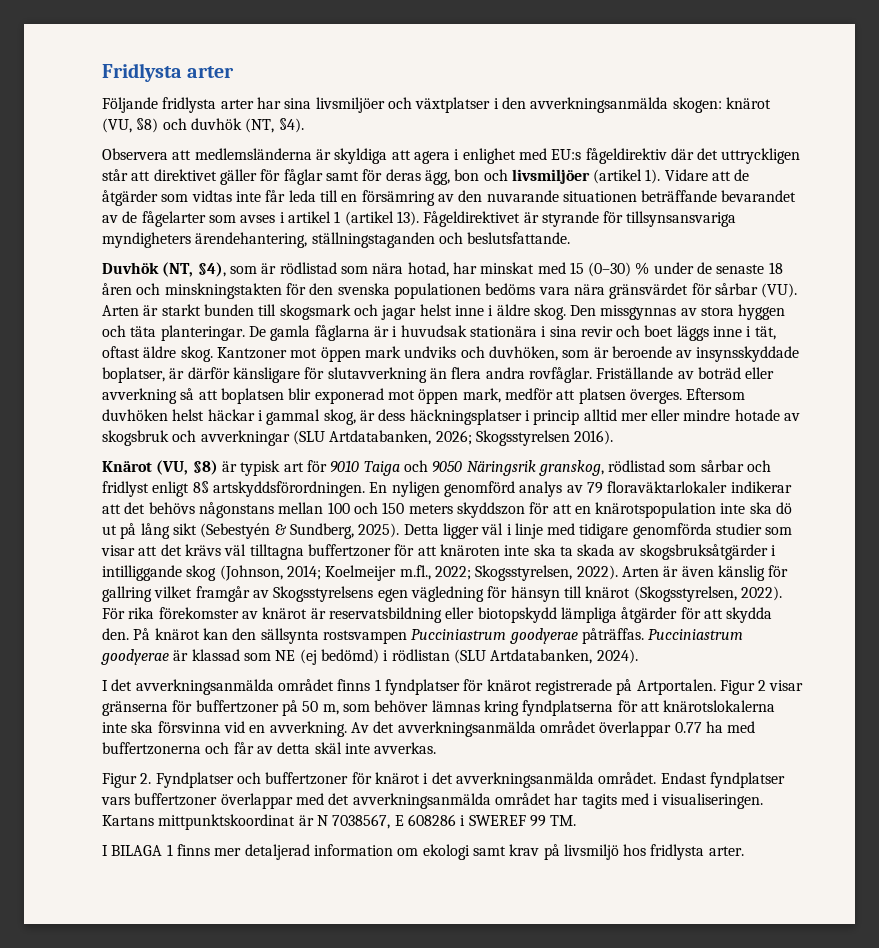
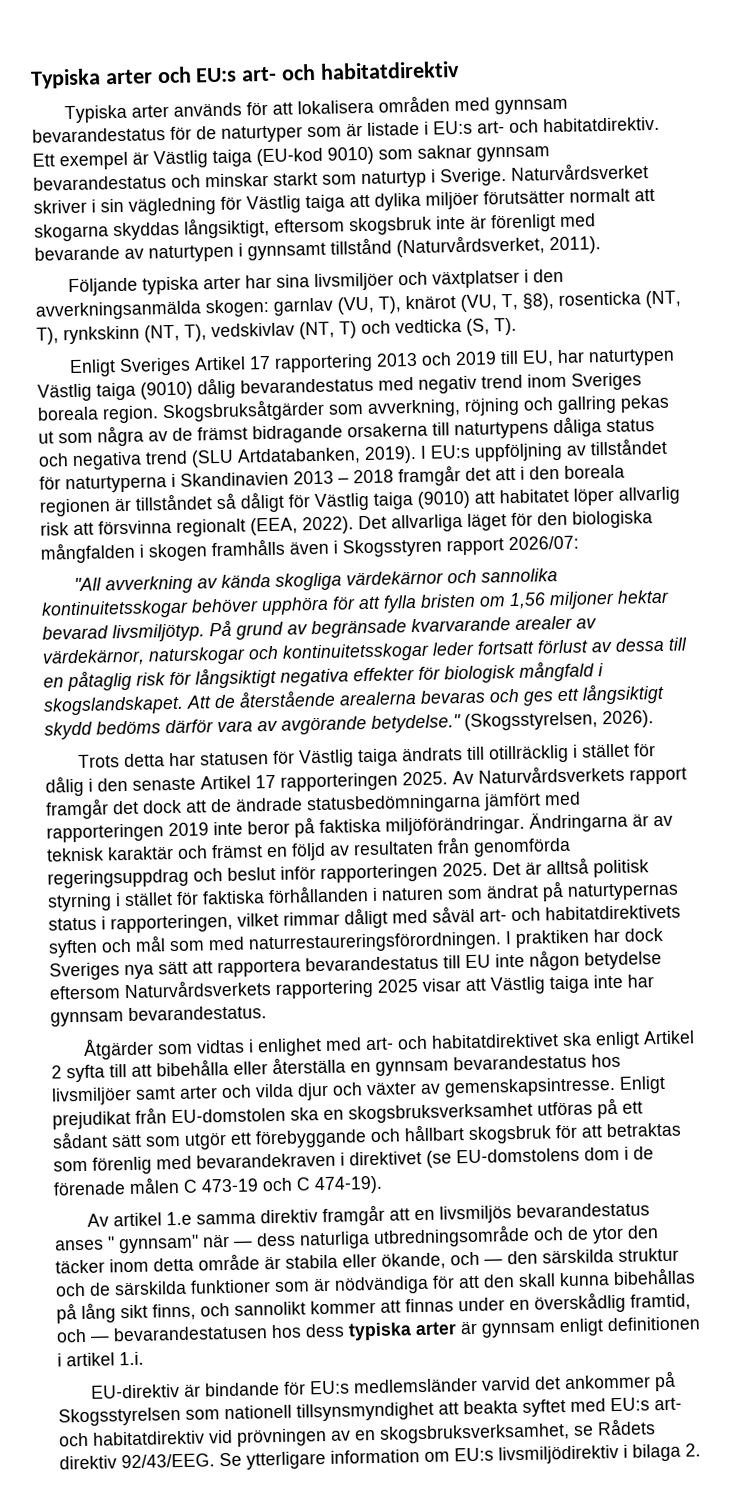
[102,63,235,82] Fridlysta arter -> [30,60,460,89] [63,95,568,124] [32,116,660,143] [32,144,550,171] [33,162,649,191] [33,188,655,216] [34,213,596,242] [34,234,601,263] Typiska arter och EU:s art- och habitatdirektiv // Typiska arter används för att lokalisera områden med gynnsam bevarandestatus för de naturtyper som är listade i EU:s art- och habitatdirektiv. Ett exempel är Västlig taiga (EU-kod 9010) som saknar gynnsam bevarandestatus och minskar starkt som naturtyp i Sverige. Naturvårdsverket skriver i sin vägledning för Västlig taiga att dylika miljöer förutsätter normalt att skogarna skyddas långsiktigt, eftersom skogsbruk inte är förenligt med bevarande av naturtypen i gynnsamt tillstånd (Naturvårdsverket, 2011).
[162,97,217,113] fridlysta -> [141,276,199,295] typiska
[725,97,771,109] [102,118,304,133] [102,148,801,164] [102,169,750,185] [102,190,797,206] [102,211,737,227] [102,232,571,248] [102,262,783,277] [102,283,798,299] [102,304,786,320] [102,325,776,341] [102,346,800,362] [102,367,775,383] [102,388,746,404] [102,409,801,425] [102,430,614,446] [102,460,772,476] [102,481,792,497] [102,502,793,518] [102,523,793,539] [101,544,777,560] [102,565,789,581] [102,586,782,602] [102,607,773,623] [102,628,744,644] [101,649,638,665] [102,679,804,695] [102,700,776,716] [102,721,756,737] [102,742,437,755] [102,772,785,788] [101,793,763,809] [102,814,577,830] [102,844,744,860] knärot (VU, §8) och duvhök (NT, §4). // Observera att medlemsländerna är skyldiga att agera i enlighet med EU:s fågeldirektiv där det uttryckligen står att direktivet gäller för fåglar samt för deras ägg, bon och livsmiljöer (artikel 1). Vidare att de åtgärder som vidtas inte får leda till en försämring av den nuvarande situationen beträffande bevarandet av de fågelarter som avses i artikel 1 (artikel 13). Fågeldirektivet är styrande för tillsynsansvariga myndigheters ärendehantering, ställningstaganden och beslutsfattande. // Duvhök (NT, §4), som är rödlistad som nära hotad, har minskat med 15 (0–30) % under de senaste 18 åren och minskningstakten för den svenska populationen bedöms vara nära gränsvärdet för sårbar (VU). Arten är starkt bunden till skogsmark och jagar helst inne i äldre skog. Den missgynnas av stora hyggen och täta planteringar. De gamla fåglarna är i huvudsak stationära i sina revir och boet läggs inne i tät, oftast äldre skog. Kantzoner mot öppen mark undviks och duvhöken, som är beroende av insynsskyddade boplatser, är därför känsligare för slutavverkning än flera andra rovfåglar. Friställande av boträd eller avverkning så att boplatsen blir exponerad mot öppen mark, medför att platsen överges. Eftersom duvhöken helst häckar i gammal skog, är dess häckningsplatser i princip alltid mer eller mindre hotade av skogsbruk och avverkningar (SLU Artdatabanken, 2026; Skogsstyrelsen 2016). // Knärot (VU, §8) är typisk art för 9010 Taiga och 9050 Näringsrik granskog, rödlistad som sårbar och fridlyst enligt 8§ artskyddsförordningen. En nyligen genomförd analys av 79 floraväktarlokaler indikerar att det behövs någonstans mellan 100 och 150 meters skyddszon för att en knärotspopulation inte ska dö ut på lång sikt (Sebestyén & Sundberg, 2025). Detta ligger väl i linje med tidigare genomförda studier som visar att det krävs väl tilltagna buffertzoner för att knäroten inte ska ta skada av skogsbruksåtgärder i intilliggande skog (Johnson, 2014; Koelmeijer m.fl., 2022; Skogsstyrelsen, 2022). Arten är även känslig för gallring vilket framgår av Skogsstyrelsens egen vägledning för hänsyn till knärot (Skogsstyrelsen, 2022). För rika förekomster av knärot är reservatsbildning eller biotopskydd lämpliga åtgärder för att skydda den. På knärot kan den sällsynta rostsvampen Pucciniastrum goodyerae påträffas. Pucciniastrum goodyerae är klassad som NE (ej bedömd) i rödlistan (SLU Artdatabanken, 2024). // I det avverkningsanmälda området finns 1 fyndplatser för knärot registrerade på Artportalen. Figur 2 visar gränserna för buffertzoner på 50 m, som behöver lämnas kring fyndplatserna för att knärotslokalerna inte ska försvinna vid en avverkning. Av det avverkningsanmälda området överlappar 0.77 ha med buffertzonerna och får av detta skäl inte avverkas. // Figur 2. Fyndplatser och buffertzoner för knärot i det avverkningsanmälda området. Endast fyndplatser vars buffertzoner överlappar med det avverkningsanmälda området har tagits med i visualiseringen. Kartans mittpunktskoordinat är N 7038567, E 608286 i SWEREF 99 TM. // I BILAGA 1 finns mer detaljerad information om ekologi samt krav på livsmiljö hos fridlysta arter. -> [273,290,681,316] [36,317,517,345] [68,348,675,378] [37,372,642,402] [37,394,670,424] [38,416,655,447] [38,437,667,471] [39,464,625,494] [39,486,680,517] [40,510,653,537] [40,535,579,564] [73,568,558,595] [41,589,670,620] [42,615,597,643] [42,637,688,667] [43,661,604,692] [43,683,665,716] [44,710,654,740] [77,743,656,768] [45,764,687,797] [45,791,581,820] [46,810,673,843] [46,836,571,862] [47,857,649,889] [47,881,679,912] [48,904,681,934] [48,927,663,958] [49,949,662,981] [49,974,654,1000] [50,1005,267,1027] [82,1030,695,1060] [51,1053,621,1083] [51,1075,666,1106] [52,1097,643,1130] [52,1122,682,1150] [53,1146,654,1175] [53,1175,383,1196] [86,1202,650,1227] [55,1224,659,1254] [55,1247,679,1274] [55,1267,696,1297] [56,1291,691,1324] [56,1316,700,1343] [57,1351,144,1367] [90,1370,676,1399] [58,1397,682,1427] [59,1418,656,1447] [59,1443,701,1470] garnlav (VU, T), knärot (VU, T, §8), rosenticka (NT, T), rynkskinn (NT, T), vedskivlav (NT, T) och vedticka (S, T). // Enligt Sveriges Artikel 17 rapportering 2013 och 2019 till EU, har naturtypen Västlig taiga (9010) dålig bevarandestatus med negativ trend inom Sveriges boreala region. Skogsbruksåtgärder som avverkning, röjning och gallring pekas ut som några av de främst bidragande orsakerna till naturtypens dåliga status och negativa trend (SLU Artdatabanken, 2019). I EU:s uppföljning av tillståndet för naturtyperna i Skandinavien 2013 – 2018 framgår det att i den boreala regionen är tillståndet så dåligt för Västlig taiga (9010) att habitatet löper allvarlig risk att försvinna regionalt (EEA, 2022). Det allvarliga läget för den biologiska mångfalden i skogen framhålls även i Skogsstyren rapport 2026/07: // "All avverkning av kända skogliga värdekärnor och sannolika kontinuitetsskogar behöver upphöra för att fylla bristen om 1,56 miljoner hektar bevarad livsmiljötyp. På grund av begränsade kvarvarande arealer av värdekärnor, naturskogar och kontinuitetsskogar leder fortsatt förlust av dessa till en påtaglig risk för långsiktigt negativa effekter för biologisk mångfald i skogslandskapet. Att de återstående arealerna bevaras och ges ett långsiktigt skydd bedöms därför vara av avgörande betydelse." (Skogsstyrelsen, 2026). // Trots detta har statusen för Västlig taiga ändrats till otillräcklig i stället för dålig i den senaste Artikel 17 rapporteringen 2025. Av Naturvårdsverkets rapport framgår det dock att de ändrade statusbedömningarna jämfört med rapporteringen 2019 inte beror på faktiska miljöförändringar. Ändringarna är av teknisk karaktär och främst en följd av resultaten från genomförda regeringsuppdrag och beslut inför rapporteringen 2025. Det är alltså politisk styrning i stället för faktiska förhållanden i naturen som ändrat på naturtypernas status i rapporteringen, vilket rimmar dåligt med såväl art- och habitatdirektivets syften och mål som med naturrestaureringsförordningen. I praktiken har dock Sveriges nya sätt att rapportera bevarandestatus till EU inte någon betydelse eftersom Naturvårdsverkets rapportering 2025 visar att Västlig taiga inte har gynnsam bevarandestatus. // Åtgärder som vidtas i enlighet med art- och habitatdirektivet ska enligt Artikel 2 syfta till att bibehålla eller återställa en gynnsam bevarandestatus hos livsmiljöer samt arter och vilda djur och växter av gemenskapsintresse. Enligt prejudikat från EU-domstolen ska en skogsbruksverksamhet utföras på ett sådant sätt som utgör ett förebyggande och hållbart skogsbruk för att betraktas som förenlig med bevarandekraven i direktivet (se EU-domstolens dom i de förenade målen C 473-19 och C 474-19). // Av artikel 1.e samma direktiv framgår att en livsmiljös bevarandestatus anses " gynnsam" när — dess naturliga utbredningsområde och de ytor den täcker inom detta område är stabila eller ökande, och — den särskilda struktur och de särskilda funktioner som är nödvändiga för att den skall kunna bibehållas på lång sikt finns, och sannolikt kommer att finnas under en överskådlig framtid, och — bevarandestatusen hos dess typiska arter är gynnsam enligt definitionen i artikel 1.i. // EU-direktiv är bindande för EU:s medlemsländer varvid det ankommer på Skogsstyrelsen som nationell tillsynsmyndighet att beakta syftet med EU:s art- och habitatdirektiv vid prövningen av en skogsbruksverksamhet, se Rådets direktiv 92/43/EEG. Se ytterligare information om EU:s livsmiljödirektiv i bilaga 2.

